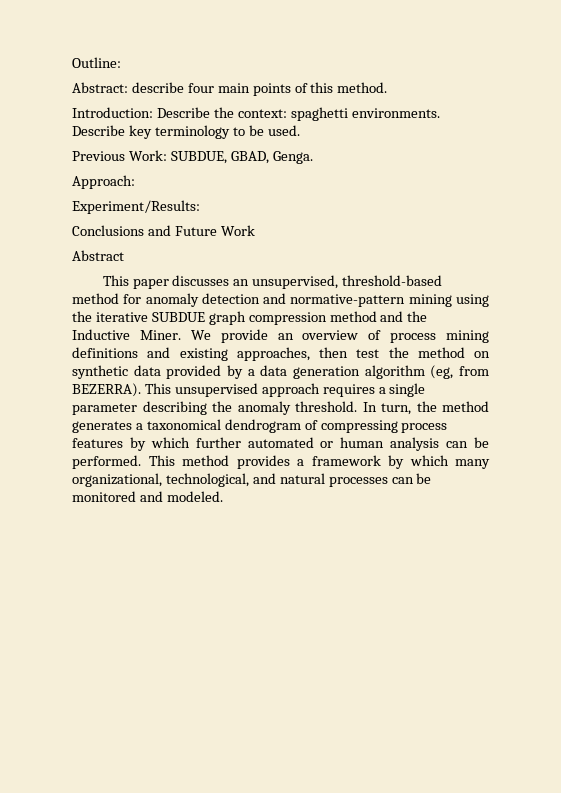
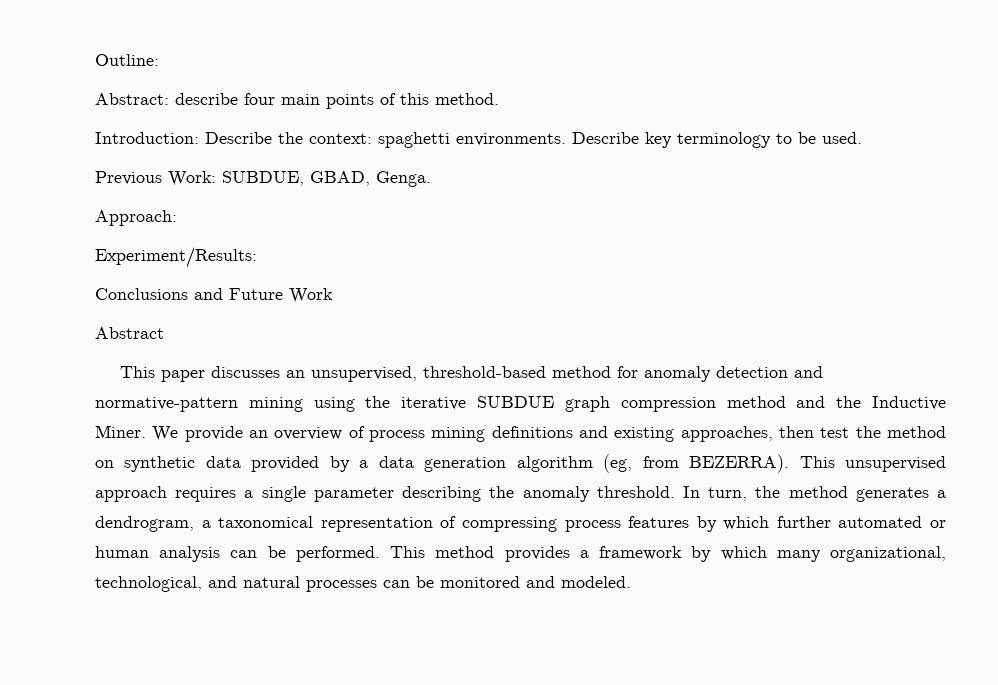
[146,419,301,433] taxonomical dendrogram -> [95,516,433,532] dendrogram, a taxonomical representation

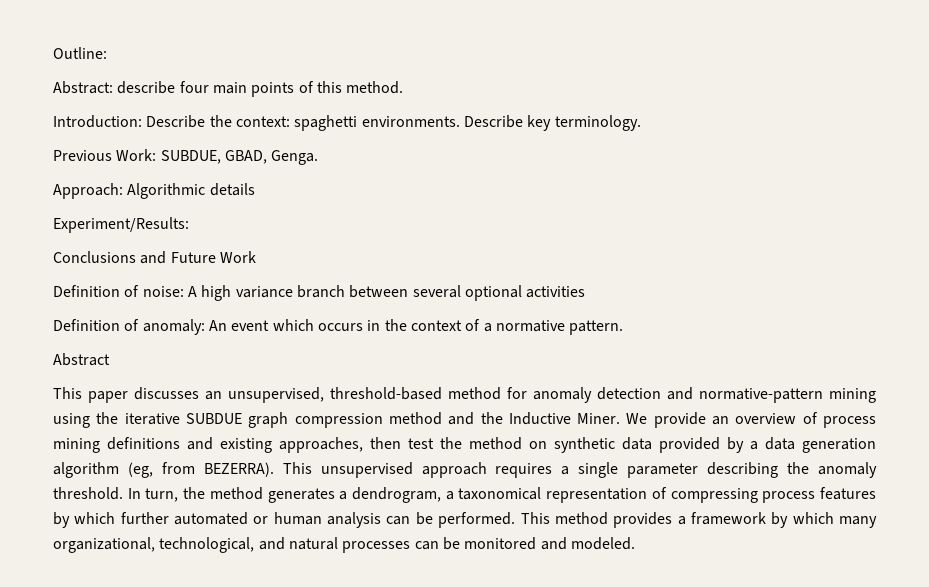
[677,132,862,148] terminology to be used. -> [554,115,641,131] terminology.
(177, 218) none -> [127,183,255,199] Algorithmic details
(333, 295) none -> [53,285,586,301] [53,319,624,335] // Definition of noise: A high variance branch between several optional activities // Definition of anomaly: An event which occurs in the context of a normative pattern.

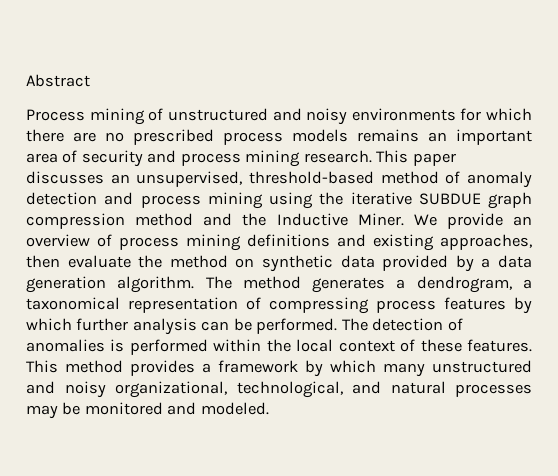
[53,47,107,59] [53,81,404,97] [53,115,641,131] [53,149,319,165] [53,183,255,199] [53,217,189,233] [53,251,256,264] [53,285,586,301] [53,319,624,335] [53,353,110,366] Outline: // Abstract: describe four main points of this method. // Introduction: Describe the context: spaghetti environments. Describe key terminology. // Previous Work: SUBDUE, GBAD, Genga. // Approach: Algorithmic details // Experiment/Results: // Conclusions and Future Work // Definition of noise: A high variance branch between several optional activities // Definition of anomaly: An event which occurs in the context of a normative pattern. // Abstract // -> [26,74,90,87] [26,108,532,125] [26,129,532,145] [26,150,372,167] Abstract // Process mining of unstructured and noisy environments for which there are no prescribed process models remains an important area of security and process mining research.
[507,387,527,399] for -> [445,171,461,184] of
[699,388,823,403] normative-pattern -> [140,195,201,208] process
[408,438,434,449] test -> [67,255,131,268] evaluate
[53,462,877,478] [53,487,206,502] algorithm (eg, from BEZERRA). This unsupervised approach requires a single parameter describing the anomaly threshold. In turn, the -> [117,276,232,293] algorithm. The
[174,512,322,525] automated or human -> (129, 324) none
(516, 520) none -> [341,318,463,331] [26,339,533,355] The detection of anomalies is performed within the local context of these features.
(878, 522) none -> [432,360,532,373] [26,381,106,398] unstructured and noisy
[414,541,439,550] can -> [26,405,58,419] may

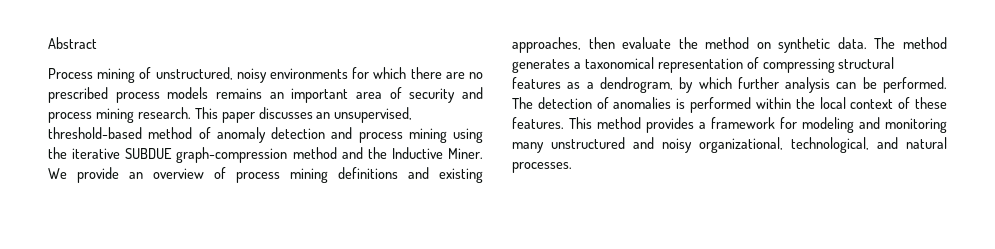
[167,108,302,121] unstructured and -> [155,67,233,80] unstructured,
[488,192,532,209] [26,213,125,229] graph compression -> [176,147,288,163] graph-compression
[340,255,533,272] [26,276,195,293] data provided by a data generation algorithm. -> [837,37,867,49] data.
[416,276,532,293] dendrogram, a -> (581, 65) none
[376,297,506,313] process features -> [838,57,895,69] [512,77,673,93] structural features as a dendrogram,
[305,360,376,377] by which -> [780,117,947,133] for modeling and monitoring
[455,384,532,397] [26,402,269,419] processes may be monitored and modeled. -> [512,162,572,173] processes.

